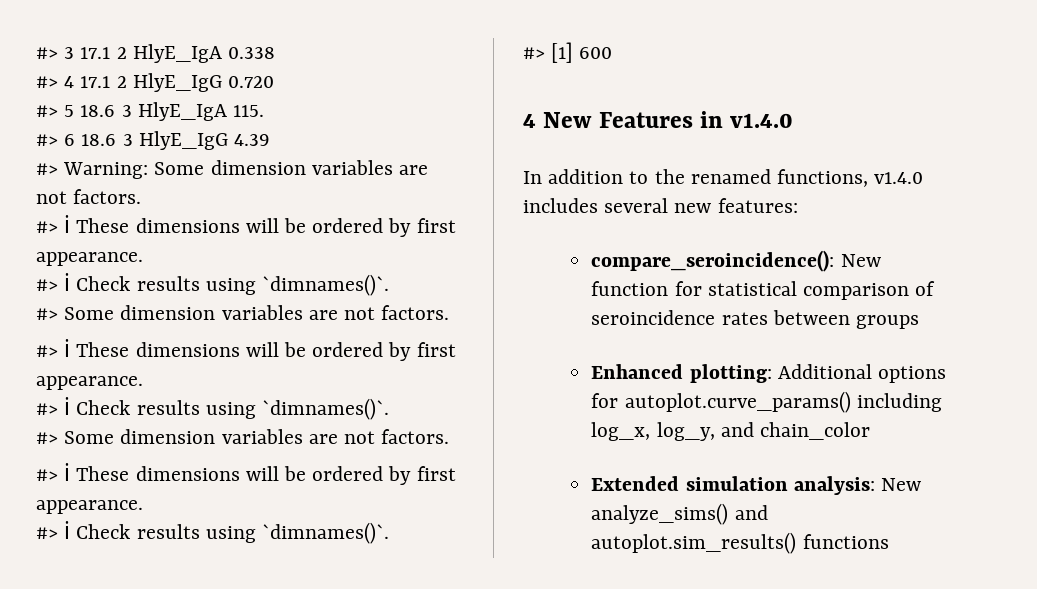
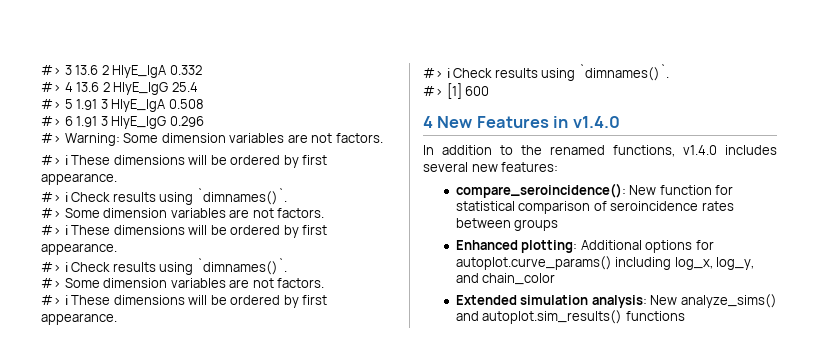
[80,47,111,59] 17.1 -> [75,65,99,75] 13.6
[228,47,276,59] 0.338 -> [169,65,202,75] 0.332
[80,76,111,88] 17.1 -> [76,82,100,92] 13.6
[228,76,275,88] 0.720 -> [171,82,198,92] 25.4
[80,105,116,117] 18.6 -> [76,99,98,110] 1.91
[233,105,265,117] 115. -> [168,99,204,109] 0.508
[81,134,117,146] 18.6 -> [76,116,98,127] 1.91
[234,134,271,146] 4.39 -> [169,116,204,127] 0.296

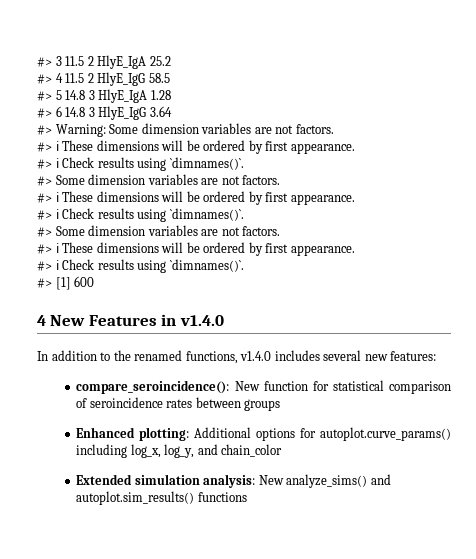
[75,65,99,75] 13.6 -> [65,56,85,66] 11.5
[169,65,202,75] 0.332 -> [149,56,171,66] 25.2
[76,82,100,92] 13.6 -> [65,73,85,83] 11.5
[171,82,198,92] 25.4 -> [148,73,170,83] 58.5
[76,99,98,110] 1.91 -> [65,90,86,100] 14.8
[168,99,204,109] 0.508 -> [150,90,171,100] 1.28
[76,116,98,127] 1.91 -> [65,107,86,117] 14.8
[169,116,204,127] 0.296 -> [149,106,172,117] 3.64

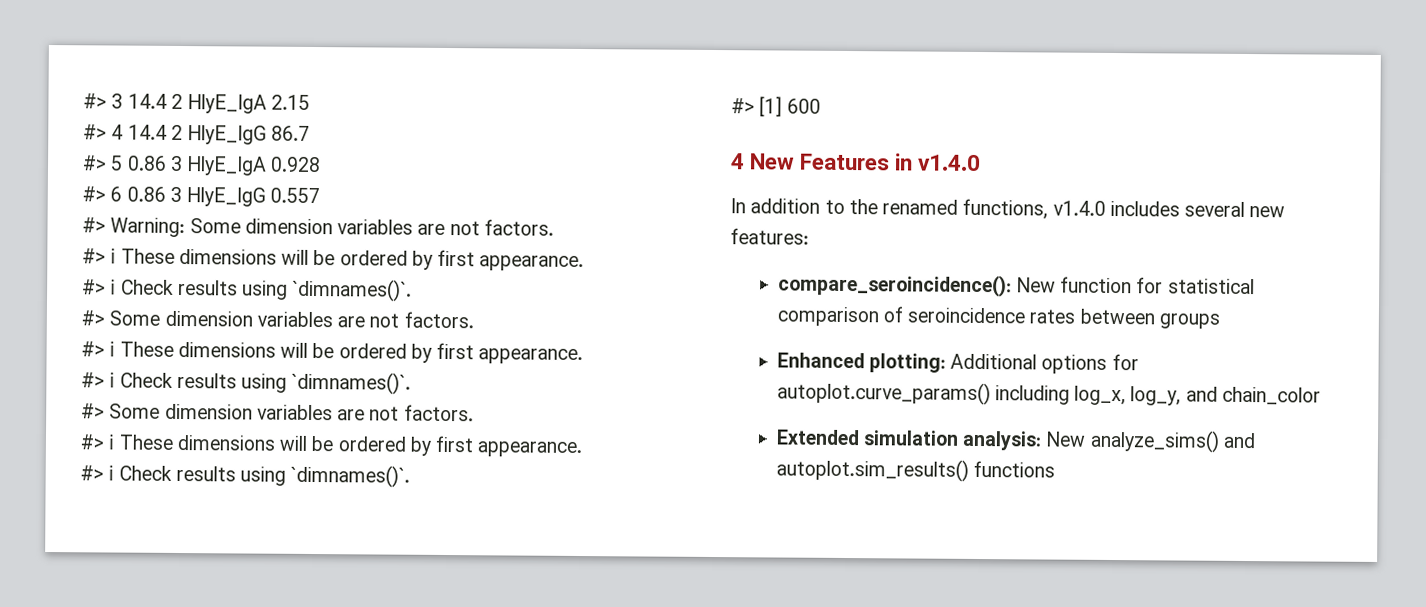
[65,56,85,66] 11.5 -> [127,93,167,109] 14.4
[149,56,171,66] 25.2 -> [271,94,311,110] 2.15
[65,73,85,83] 11.5 -> [127,124,167,140] 14.4
[148,73,170,83] 58.5 -> [271,125,311,141] 86.7
[65,90,86,100] 14.8 -> [126,155,167,171] 0.86
[150,90,171,100] 1.28 -> [270,156,322,173] 0.928
[65,107,86,117] 14.8 -> [126,186,166,202] 0.86
[149,106,172,117] 3.64 -> [270,187,321,204] 0.557

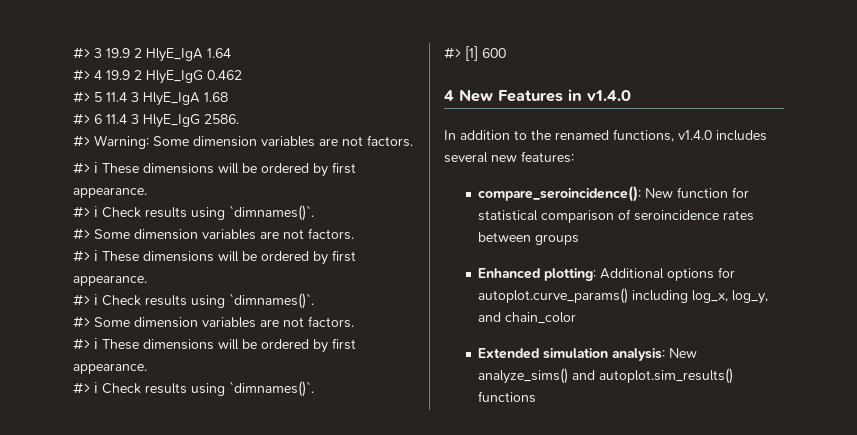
[127,93,167,109] 14.4 -> [106,48,130,58] 19.9
[271,94,311,110] 2.15 -> [207,48,231,58] 1.64
[127,124,167,140] 14.4 -> [106,70,130,80] 19.9
[271,125,311,141] 86.7 -> [207,70,242,80] 0.462
[126,155,167,171] 0.86 -> [106,92,127,102] 11.4
[270,156,322,173] 0.928 -> [204,92,228,102] 1.68
[126,186,166,202] 0.86 -> [106,114,127,124] 11.4
[270,187,321,204] 0.557 -> [204,114,239,124] 2586.

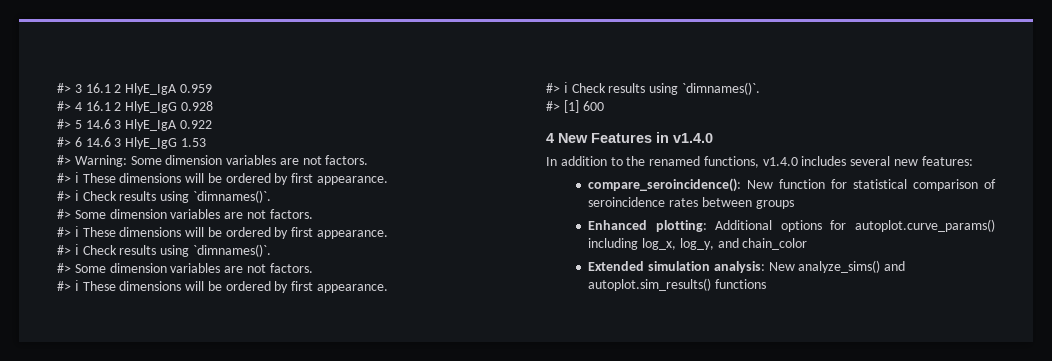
[106,48,130,58] 19.9 -> [85,83,111,93] 16.1
[207,48,231,58] 1.64 -> [179,84,212,93] 0.959
[106,70,130,80] 19.9 -> [85,101,111,111] 16.1
[207,70,242,80] 0.462 -> [180,101,213,111] 0.928
[106,92,127,102] 11.4 -> [85,119,111,129] 14.6
[204,92,228,102] 1.68 -> [179,120,212,129] 0.922
[106,114,127,124] 11.4 -> [85,137,111,147] 14.6
[204,114,239,124] 2586. -> [180,138,206,147] 1.53

